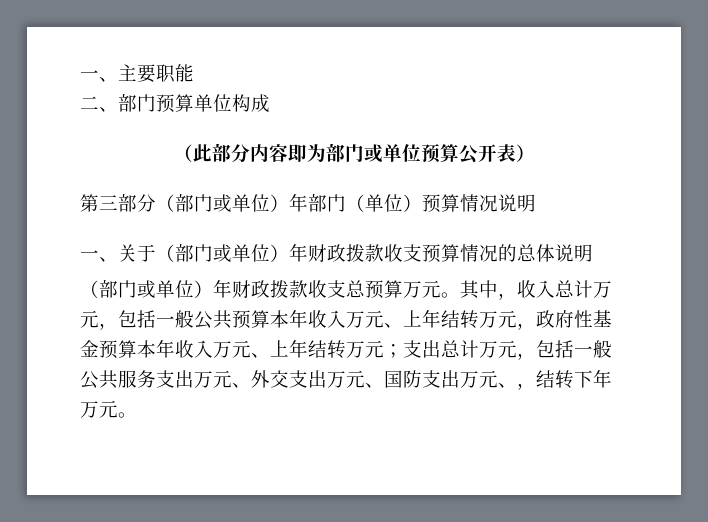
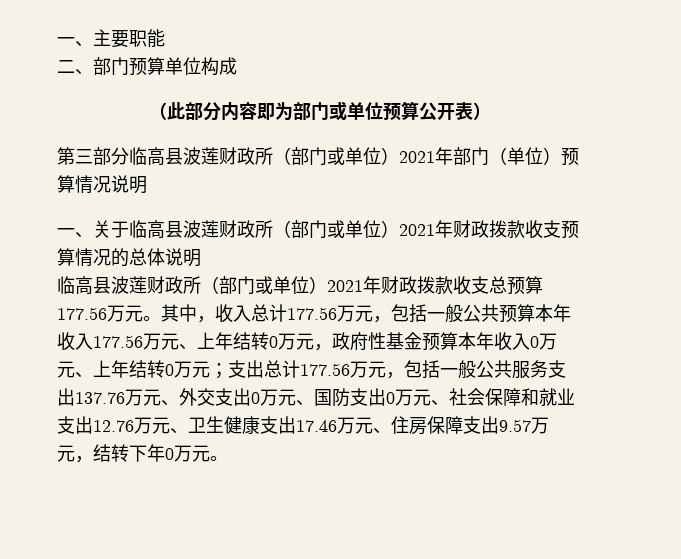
[156,194,289,212] （部门或单位） -> [129,147,435,166] 临高县波莲财政所（部门或单位）2021
[156,244,289,262] （部门或单位） -> [129,220,435,239] 临高县波莲财政所（部门或单位）2021
[80,280,213,298] （部门或单位） -> [57,276,363,295] 临高县波莲财政所（部门或单位）2021
(403, 289) none -> [57,307,107,320] 177.56
(593, 289) none -> [287,307,337,320] 177.56
[346,309,479,329] 万元、上年结转 -> [93,332,278,350] 177.56万元、上年结转0
[213,339,346,359] 万元、上年结转 -> [530,333,557,350] [57,360,174,378] 0万元、上年结转0
(479, 349) none -> [300,363,350,376] 177.56
(194, 379) none -> [75,392,125,404] 137.76
(327, 379) none -> [251,392,260,404] 0
[460,370,517,388] 万元、 -> [386,388,575,406] [57,416,549,435] [57,445,75,462] 0万元、社会保障和就业支出12.76万元、卫生健康支出17.46万元、住房保障支出9.57万元
(612, 378) none -> [165,448,174,460] 0

